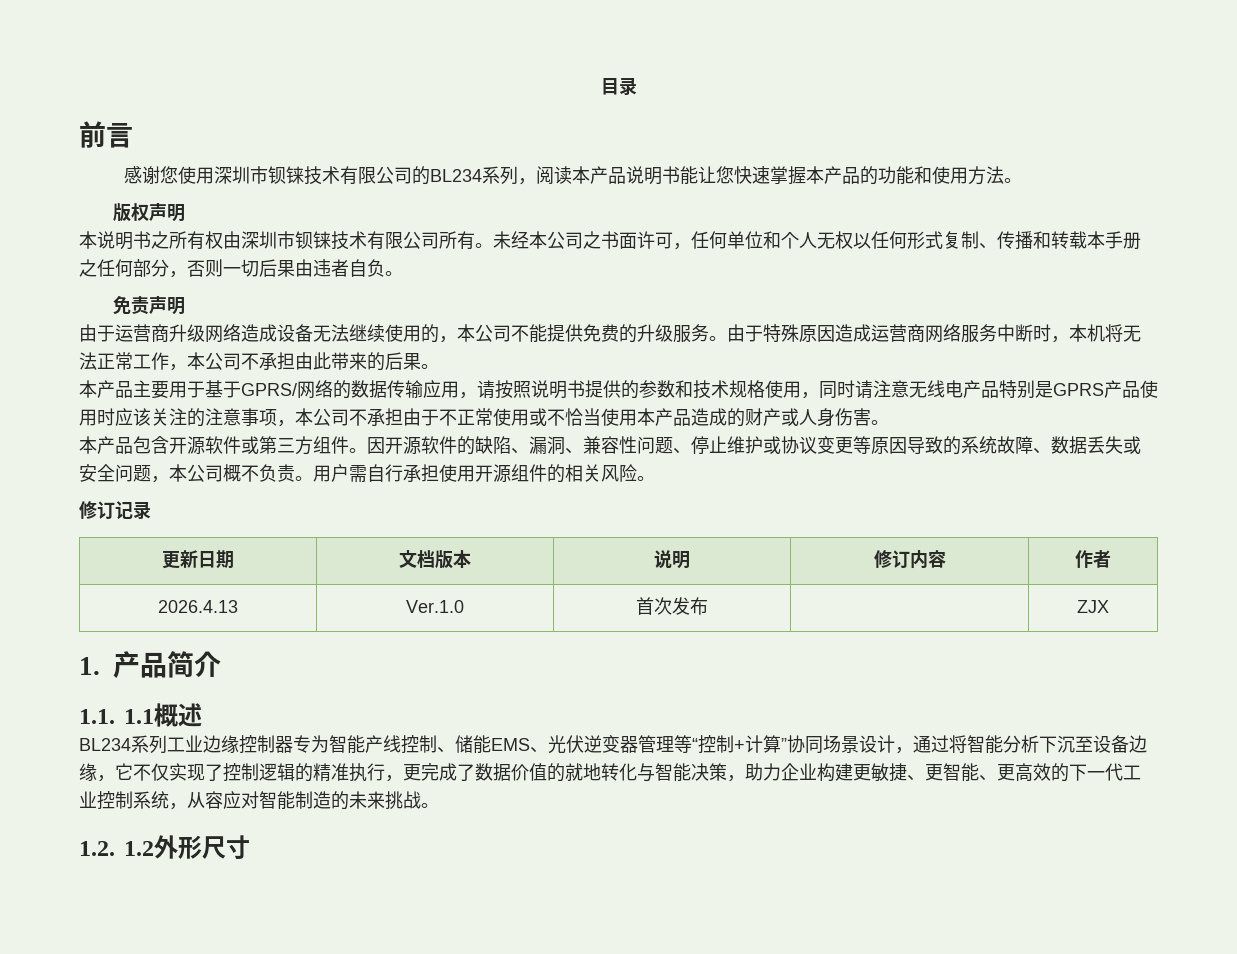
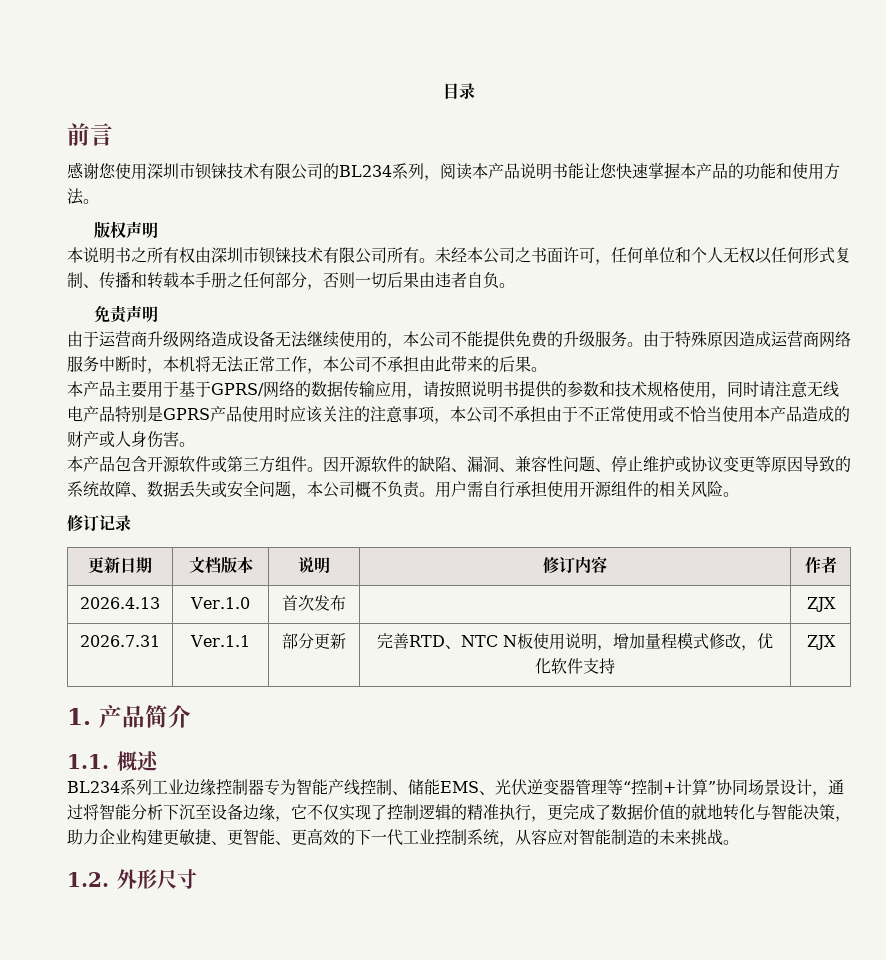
(1109, 606) none -> [80,635,160,647] [190,635,251,647] [282,633,346,649] [377,632,773,651] [535,658,615,674] [806,635,836,650] // 2026.7.31 | Ver.1.1 | 部分更新 | 完善RTD、NTC N板使用说明，增加量程模式修改，优化软件支持 | ZJX
[124,709,154,724] 1.1 -> (109, 761) none
[124,841,154,856] 1.2 -> (109, 879) none

